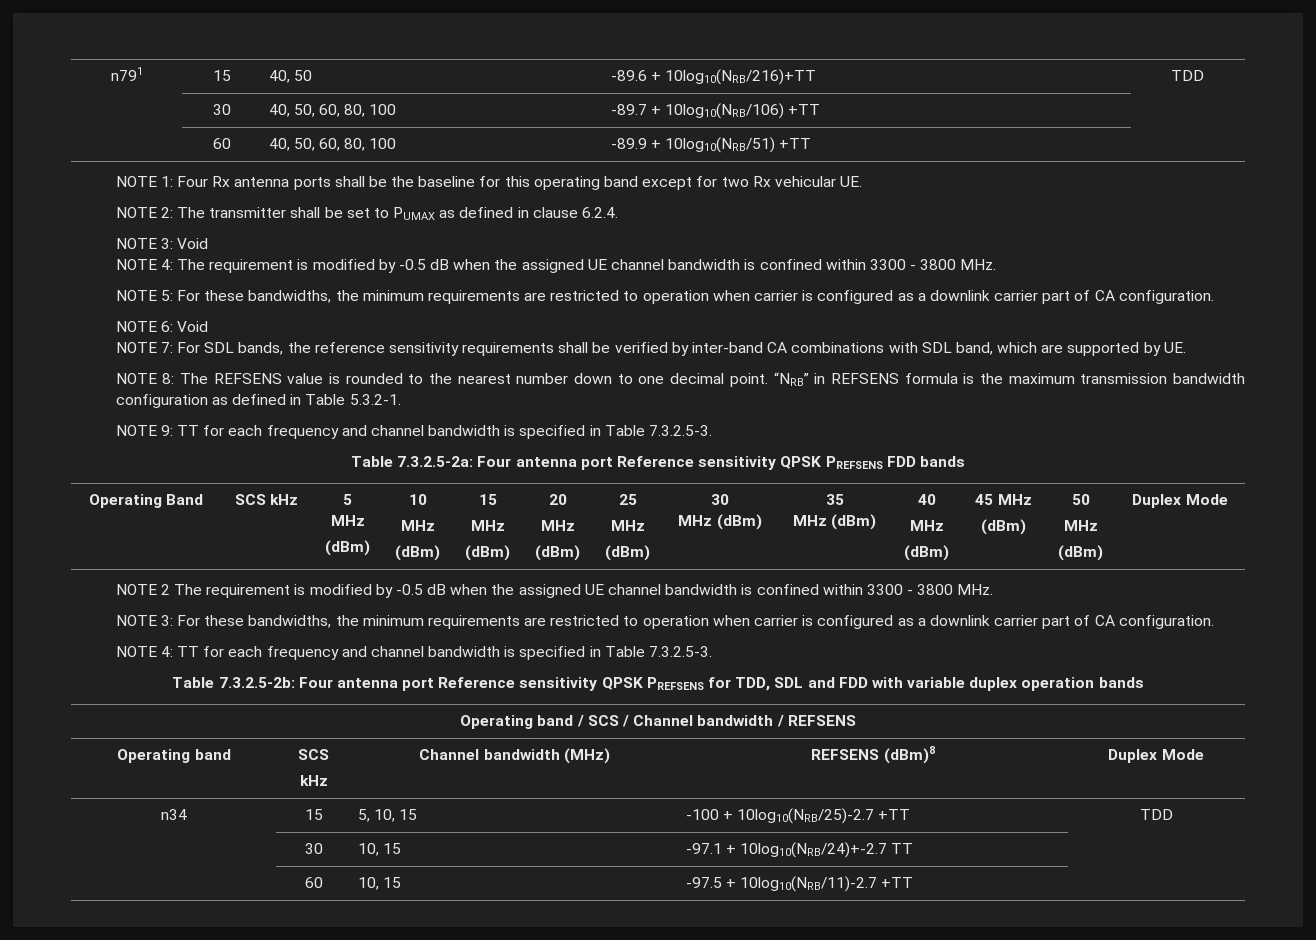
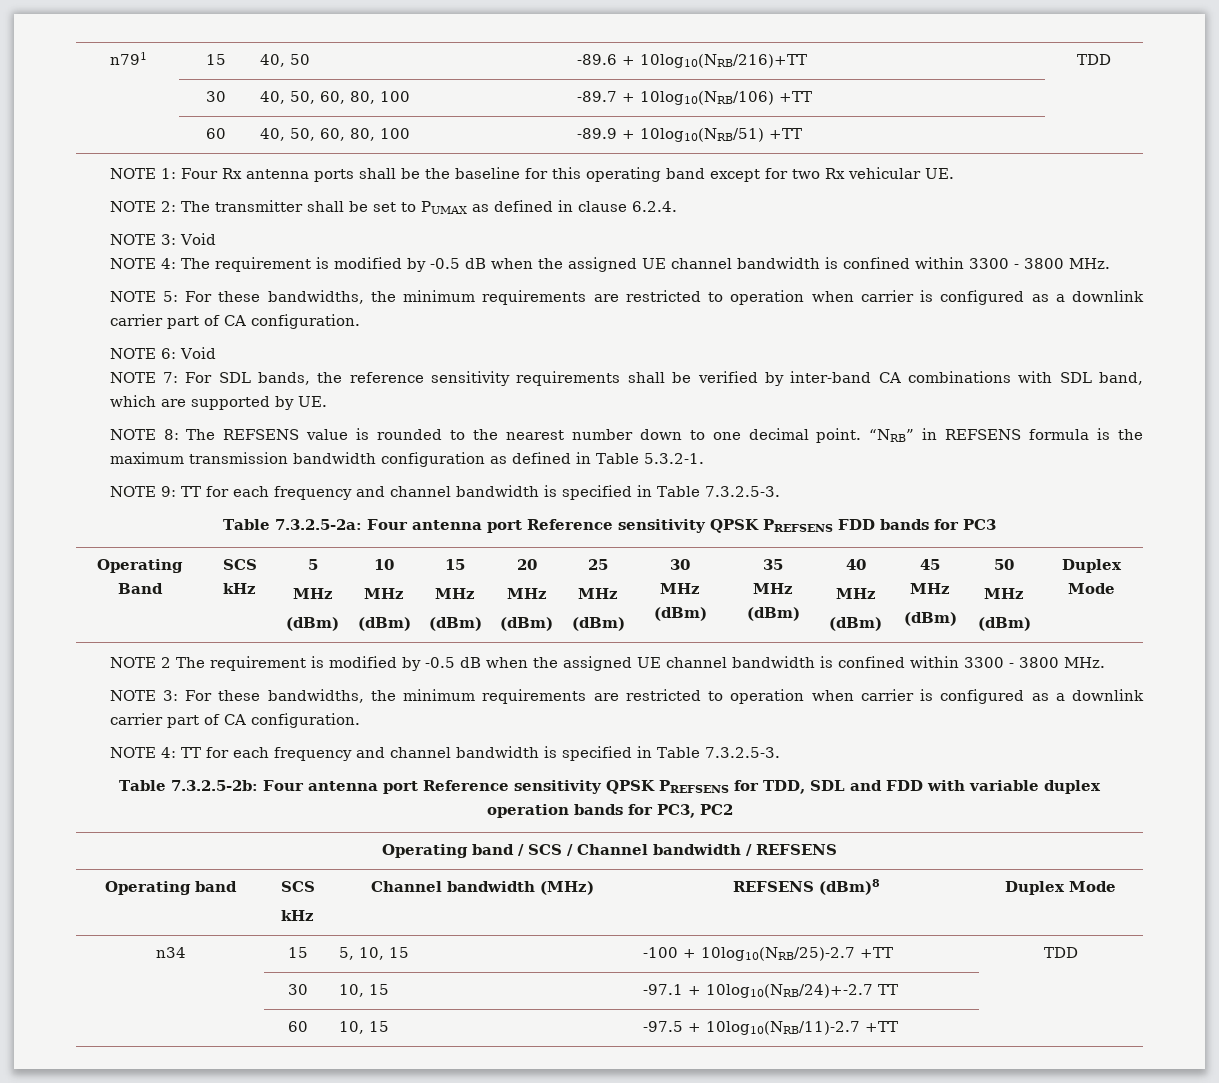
(965, 461) none -> [933,519,996,530] for PC3
(1144, 682) none -> [627,804,733,818] for PC3, PC2

